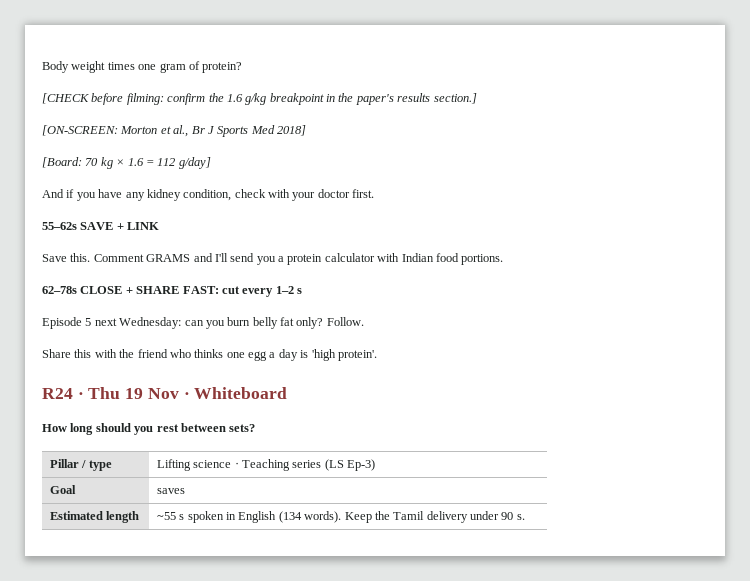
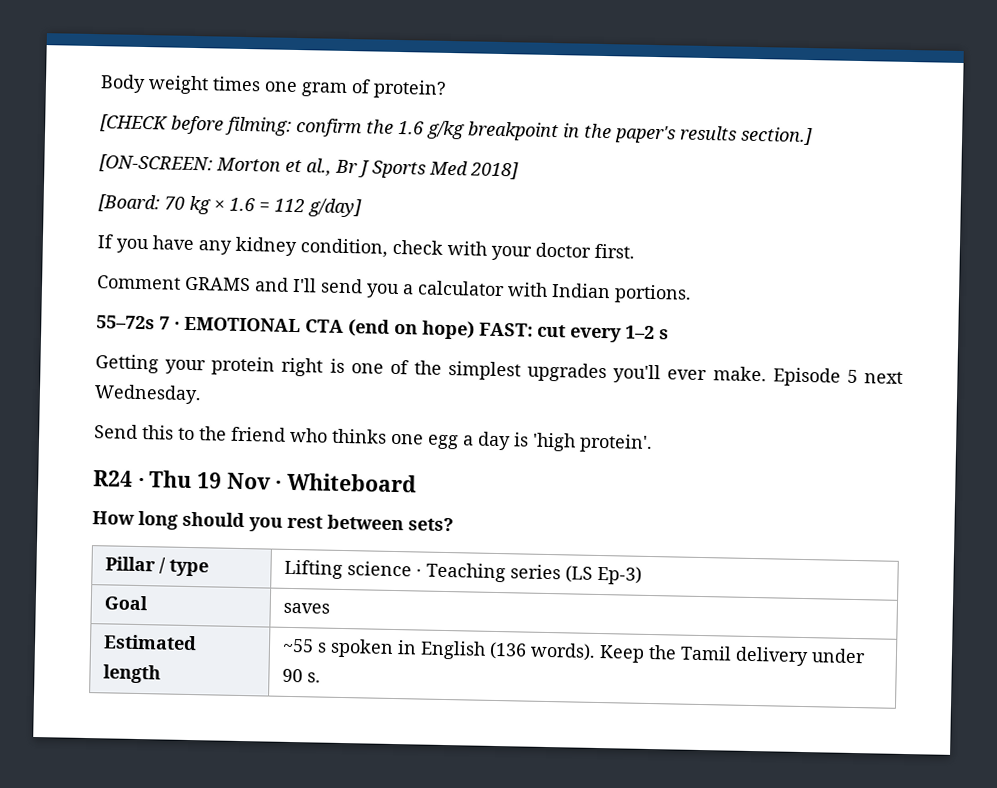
[42,189,75,198] And if -> [97,234,114,249] If
[42,222,160,230] [42,253,91,262] 55–62s SAVE + LINK // Save this. -> (635, 251) none
[287,254,323,265] protein -> (414, 289) none
[435,253,459,262] food -> (611, 291) none
[42,286,180,294] 62–78s CLOSE + SHARE -> [96,315,475,340] 55–72s 7 · EMOTIONAL CTA (end on hope)
[42,317,364,329] [42,349,117,358] Episode 5 next Wednesday: can you burn belly fat only? Follow. // Share this with -> [95,354,903,387] [94,384,202,405] [94,424,195,441] Getting your protein right is one of the simplest upgrades you'll ever make. Episode 5 next Wednesday. // Send this to
[278,511,302,523] (134 -> [489,641,528,660] (136

